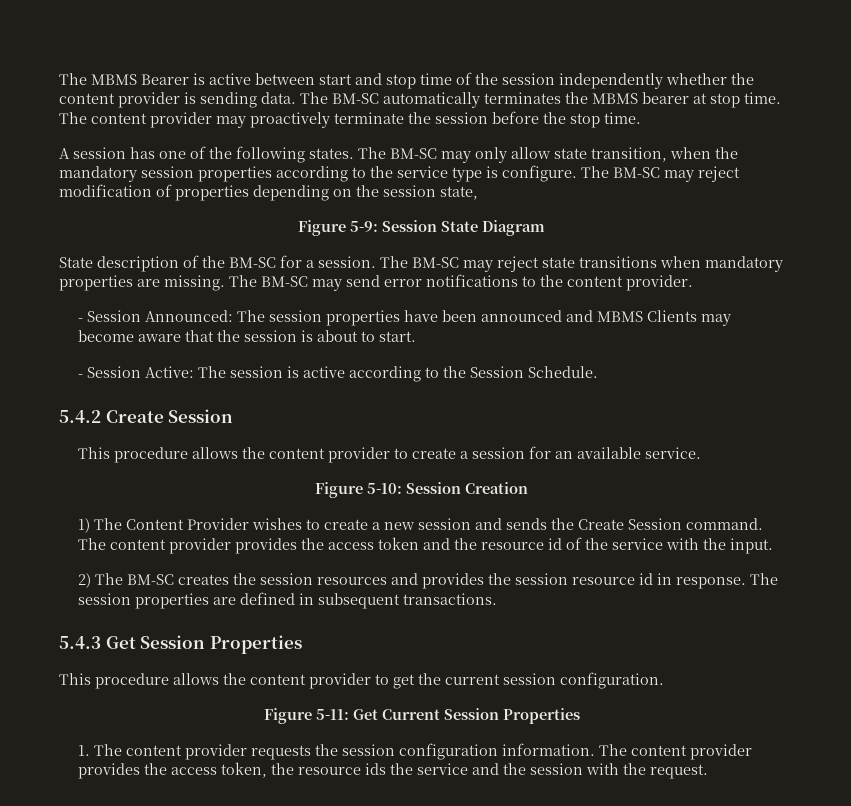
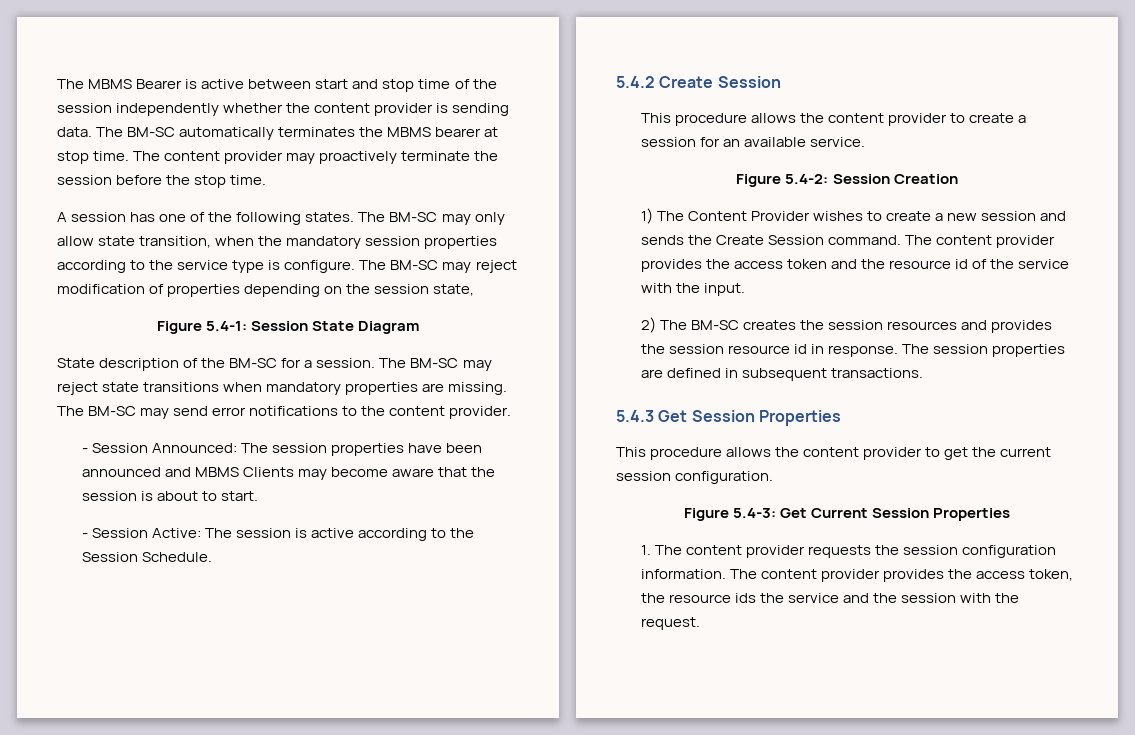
[350,221,378,232] 5-9: -> [205,321,247,331] 5.4-1:
[367,483,402,494] 5-10: -> [785,174,829,184] 5.4-2:
[315,709,349,720] 5-11: -> [732,508,776,518] 5.4-3:

